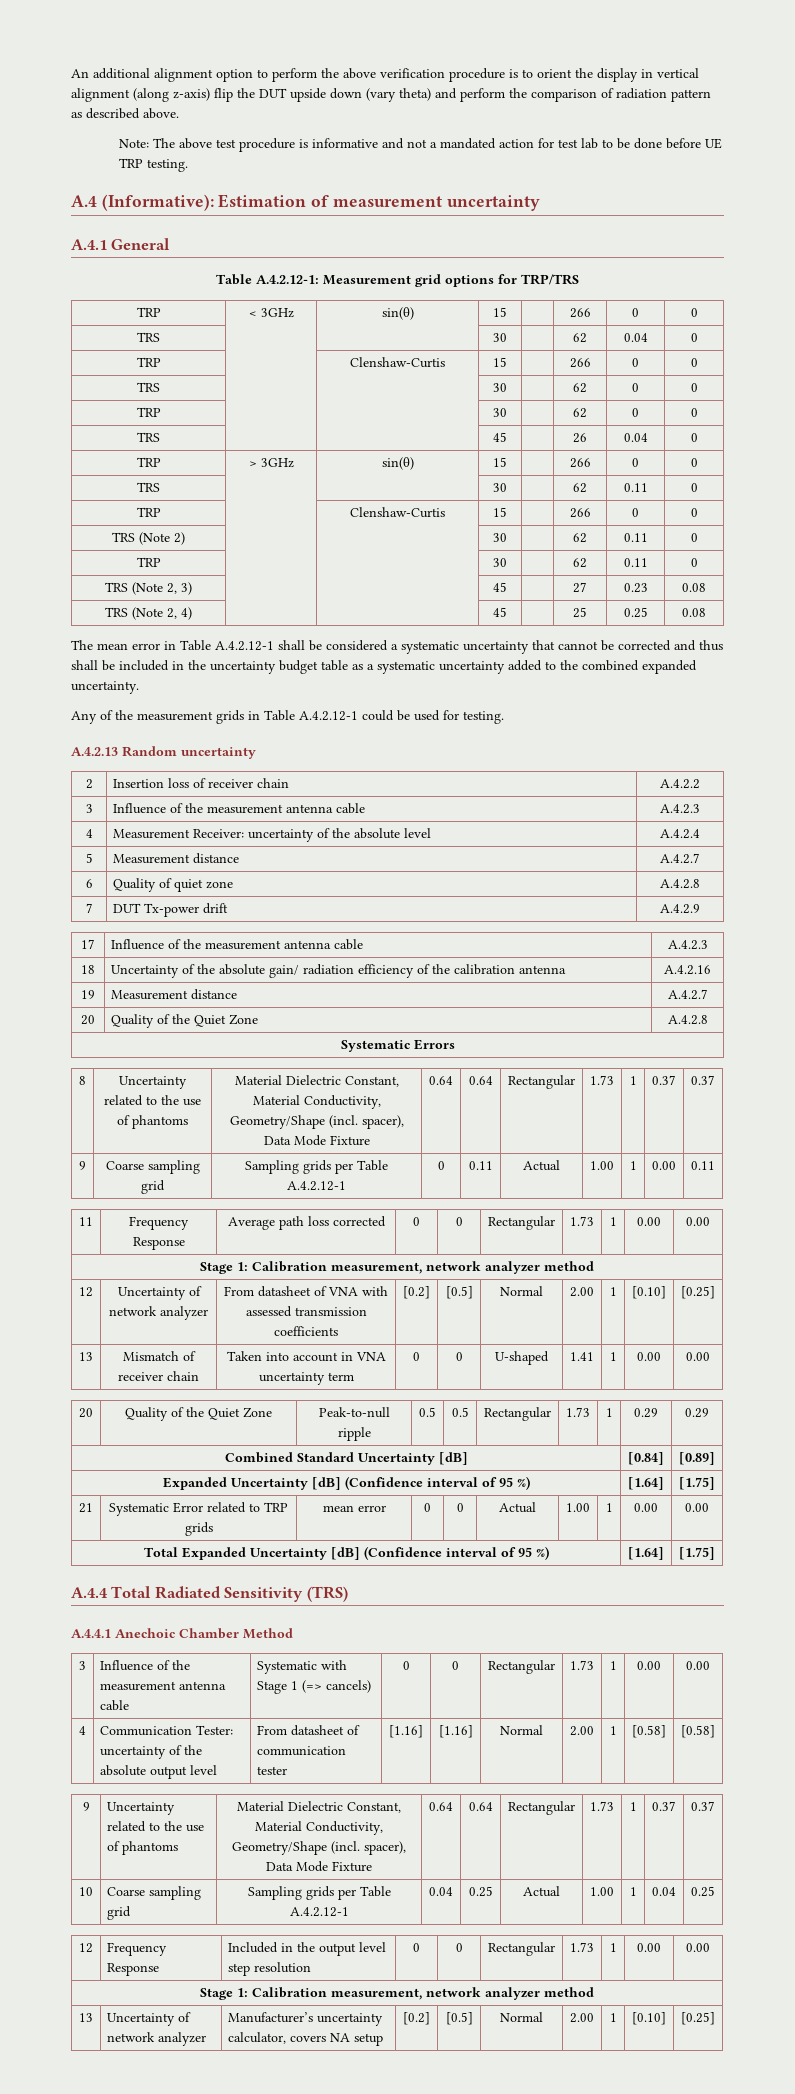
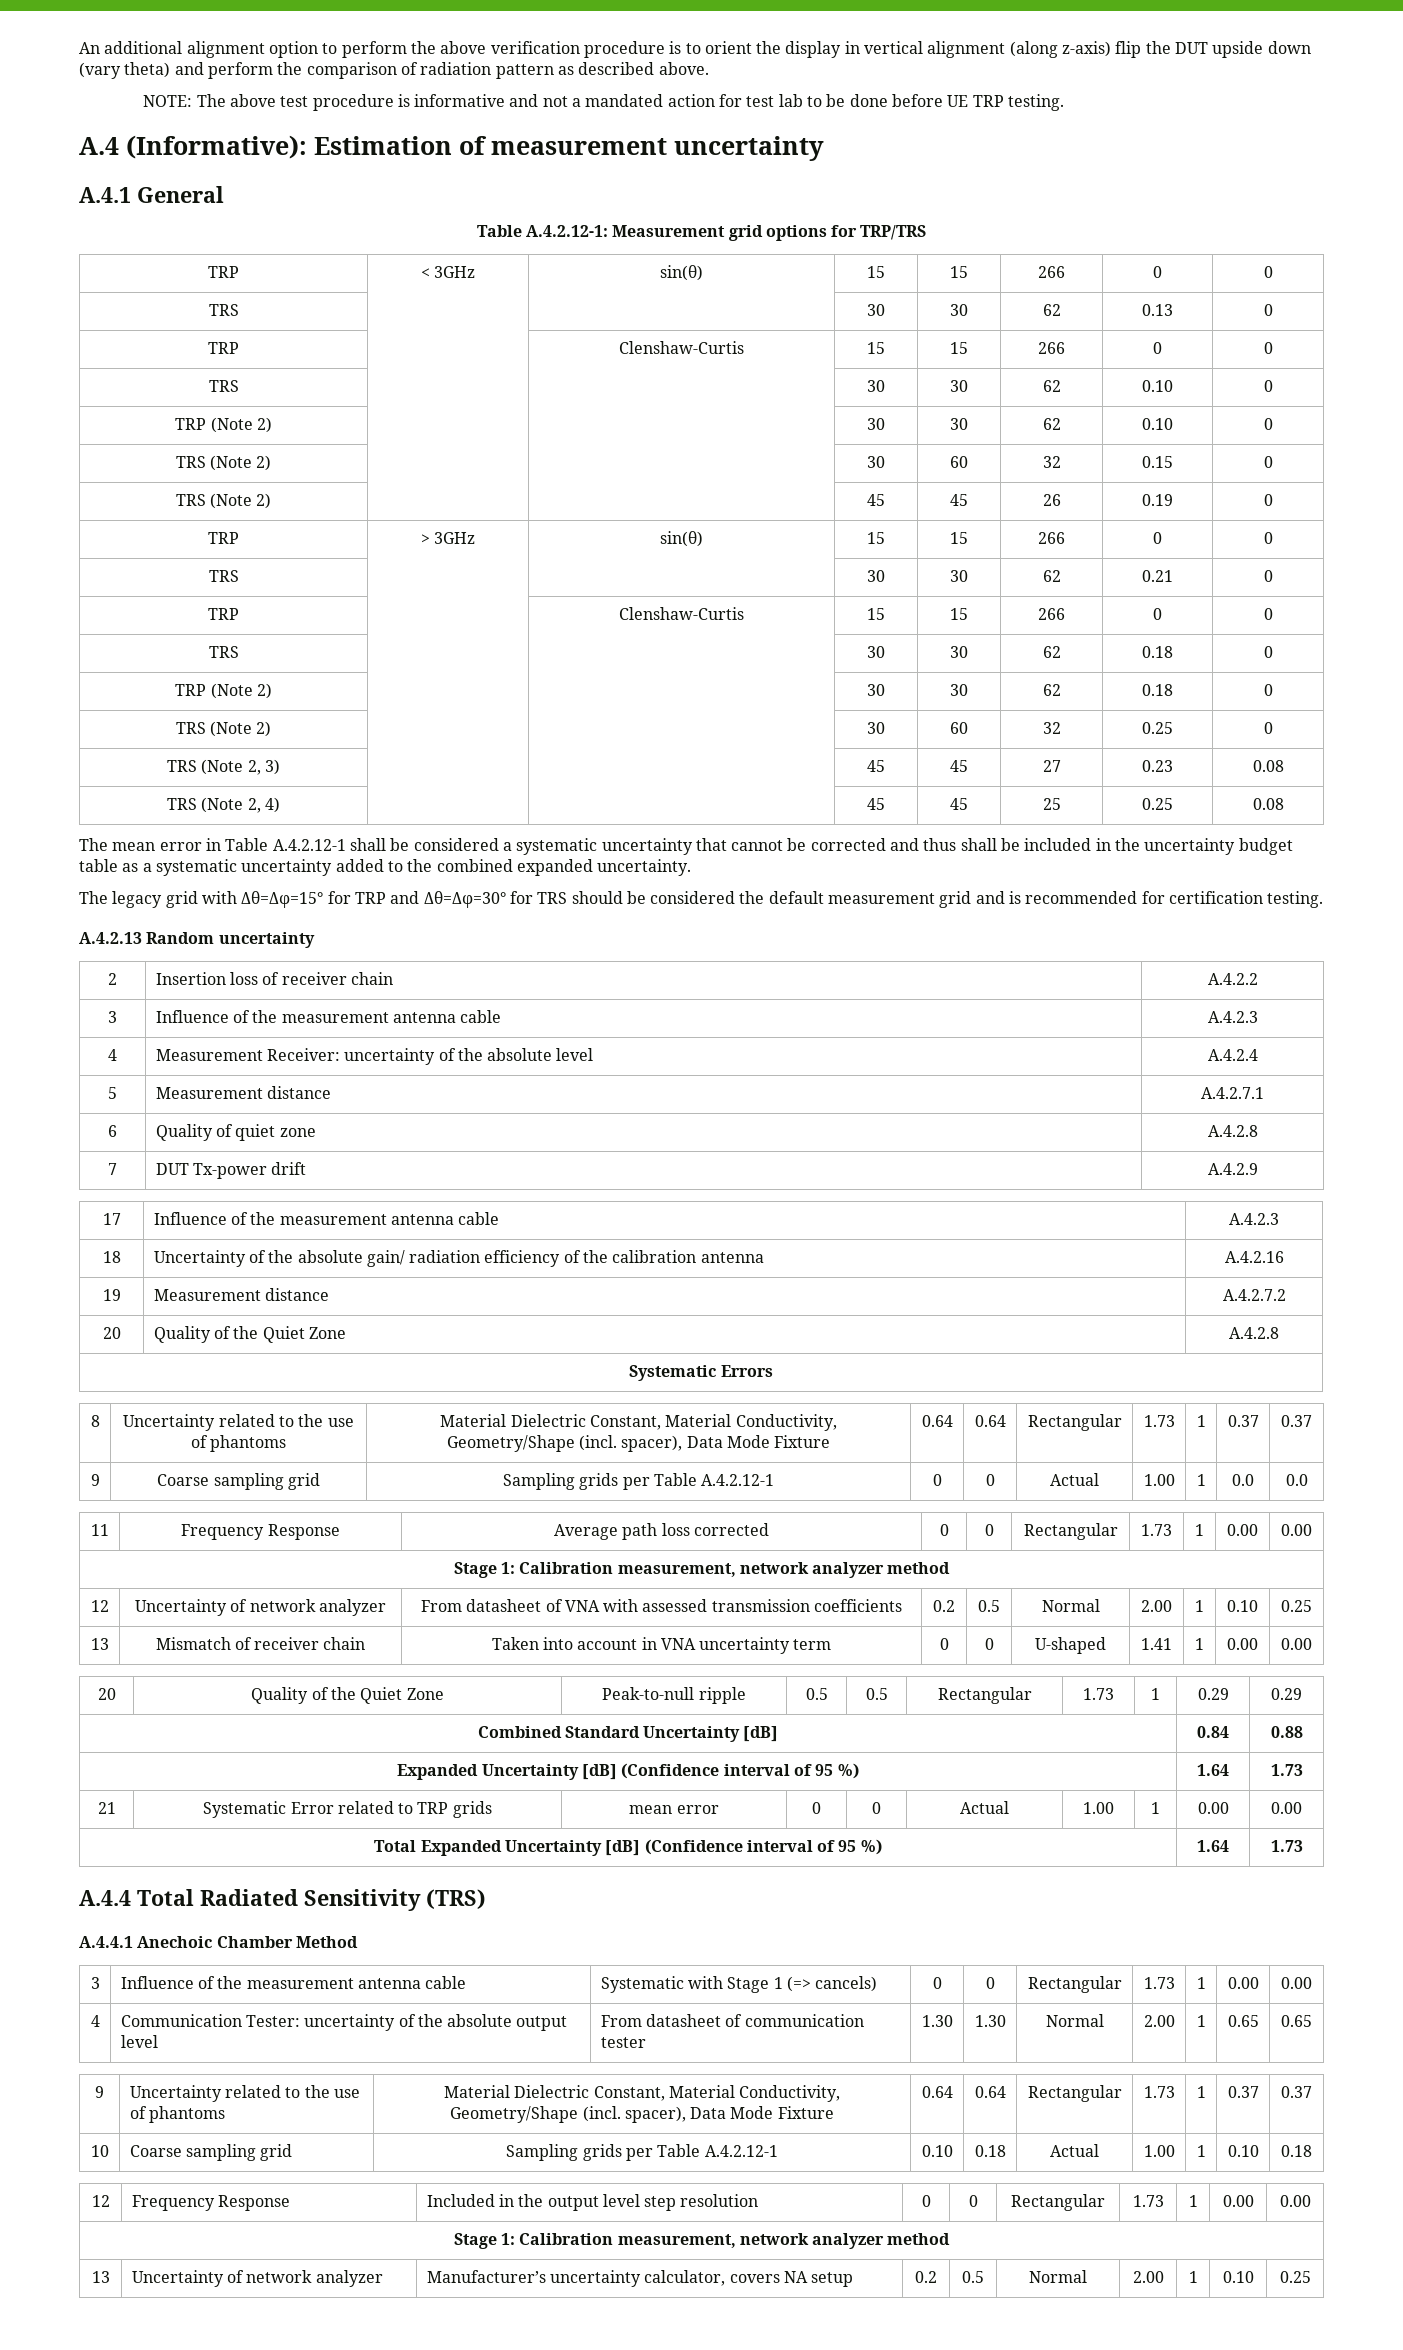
[118,139,149,148] Note: -> [143,95,193,107] NOTE:
[569,308,591,318] [632,308,639,317] [690,308,698,317] [137,332,160,342] [493,333,507,342] [573,333,587,343] [623,333,648,342] [690,333,698,342] [136,357,161,367] [350,357,445,368] [493,357,507,367] [569,358,591,368] [632,358,639,367] [690,358,698,367] [137,382,160,392] [493,383,507,392] [573,383,587,393] [632,383,639,392] [690,383,698,392] [136,407,161,417] [493,408,507,417] [573,408,587,418] [632,408,639,417] [690,408,698,417] [137,432,160,442] [493,432,507,442] | 266 | 0 | 0 // TRS | | | 30 | | 62 | 0.04 | 0 // TRP | | Clenshaw-Curtis | 15 | | 266 | 0 | 0 // TRS | | | 30 | | 62 | 0 | 0 // TRP | | | 30 | | 62 | 0 | 0 // TRS | | | 45 | -> [950,266,968,278] [1038,266,1065,278] [1153,266,1162,278] [1263,266,1273,278] [208,304,239,316] [867,304,885,316] [950,304,968,316] [1042,304,1061,316] [1142,304,1173,316] [1263,304,1273,316] [208,342,239,354] [619,341,744,354] [867,342,885,354] [950,342,968,354] [1038,342,1065,354] [1153,342,1162,354] [1263,342,1273,354] [208,380,239,392] [867,380,885,392] [950,380,968,392] [1042,380,1061,392] [1142,380,1173,392] [1263,380,1273,392] [175,417,272,433] [867,418,885,430] [950,418,968,430] [1042,418,1061,430] [1142,418,1173,430] [1263,418,1273,430] [175,455,272,471] [867,456,885,468] [950,456,968,468] [1042,456,1061,468] [1142,456,1173,468] [1263,456,1273,468] [175,493,272,509] [867,494,885,506] [950,494,968,506] 15 | 266 | 0 | 0 // TRS | | | 30 | 30 | 62 | 0.13 | 0 // TRP | | Clenshaw-Curtis | 15 | 15 | 266 | 0 | 0 // TRS | | | 30 | 30 | 62 | 0.10 | 0 // TRP (Note 2) | | | 30 | 30 | 62 | 0.10 | 0 // TRS (Note 2) | | | 30 | 60 | 32 | 0.15 | 0 // TRS (Note 2) | | | 45 | 45
[623,433,648,442] 0.04 -> [1142,494,1173,506] 0.19
[569,458,591,468] [632,458,639,467] [690,458,698,467] [137,482,160,492] [493,483,507,492] [573,483,587,493] [623,483,648,492] [690,483,698,492] [136,507,161,517] [350,507,445,518] [493,507,507,517] [569,508,591,518] [632,508,639,517] [690,508,698,517] [112,532,185,545] [493,533,507,542] [573,533,587,543] [623,533,648,542] [690,533,698,542] [136,557,161,567] [493,558,507,567] [573,558,587,568] [623,558,648,567] | 266 | 0 | 0 // TRS | | | 30 | | 62 | 0.11 | 0 // TRP | | Clenshaw-Curtis | 15 | | 266 | 0 | 0 // TRS (Note 2) | | | 30 | | 62 | 0.11 | 0 // TRP | | | 30 | | 62 | 0.11 -> [950,532,968,544] [1038,532,1065,544] [1153,532,1162,544] [1263,532,1273,544] [208,570,239,582] [867,570,885,582] [950,570,968,582] [1042,570,1061,582] [1142,570,1173,582] [1263,570,1273,582] [208,608,239,620] [619,607,744,620] [867,608,885,620] [950,608,968,620] [1038,608,1065,620] [1153,608,1162,620] [1263,608,1273,620] [208,646,239,658] [867,646,885,658] [950,646,968,658] [1042,646,1061,658] [1142,646,1173,658] [1263,646,1273,658] [175,683,272,699] [867,684,885,696] [950,684,968,696] [1042,684,1061,696] [1142,684,1173,696] [1263,684,1273,696] [175,721,272,737] [867,722,885,734] [950,722,968,734] [1042,722,1061,734] [1142,722,1173,734] 15 | 266 | 0 | 0 // TRS | | | 30 | 30 | 62 | 0.21 | 0 // TRP | | Clenshaw-Curtis | 15 | 15 | 266 | 0 | 0 // TRS | | | 30 | 30 | 62 | 0.18 | 0 // TRP (Note 2) | | | 30 | 30 | 62 | 0.18 | 0 // TRS (Note 2) | | | 30 | 60 | 32 | 0.25
(507, 587) none -> [950,760,968,772] 45
(507, 612) none -> [950,798,968,810] 45
[71,710,459,724] Any of the measurement grids in Table A.4.2.12-1 could be used for -> [79,891,1264,908] The legacy grid with Δθ=Δφ=15° for TRP and Δθ=Δφ=30° for TRS should be considered the default measurement grid and is recommended for certification
[660,853,700,864] A.4.2.7 -> [1201,1087,1264,1099] A.4.2.7.1
[667,989,708,1000] A.4.2.7 -> [1222,1289,1286,1301] A.4.2.7.2
[468,1161,493,1170] [523,1160,560,1171] [590,1161,614,1170] [629,1161,637,1170] [652,1161,676,1170] [691,1161,715,1170] 0.11 | Actual | 1.00 | 1 | 0.00 | 0.11 -> [985,1474,995,1486] [1050,1473,1099,1486] [1143,1474,1175,1486] [1196,1474,1206,1486] [1232,1474,1254,1486] [1285,1474,1308,1486] 0 | Actual | 1.00 | 1 | 0.0 | 0.0
[403,1286,430,1299] [445,1286,473,1299] [500,1286,543,1296] [570,1287,594,1297] [609,1287,617,1296] [632,1286,666,1299] [681,1286,715,1299] [0.2] | [0.5] | Normal | 2.00 | 1 | [0.10] | [0.25] -> [933,1600,955,1612] [978,1600,1000,1612] [1041,1599,1100,1612] [1141,1600,1172,1612] [1195,1600,1204,1612] [1227,1600,1258,1612] [1281,1600,1312,1612] 0.2 | 0.5 | Normal | 2.00 | 1 | 0.10 | 0.25
[628,1452,664,1465] [679,1452,715,1465] [162,1476,530,1490] [628,1477,664,1490] [679,1477,715,1490] [0.84] | [0.89] // Expanded Uncertainty [dB] (Confidence interval of 95 %) | [1.64] | [1.75] -> [1197,1726,1229,1738] [1270,1726,1303,1738] [397,1763,859,1780] [1197,1764,1229,1776] [1270,1764,1303,1776] 0.84 | 0.88 // Expanded Uncertainty [dB] (Confidence interval of 95 %) | 1.64 | 1.73
[628,1547,664,1560] [679,1547,715,1560] [1.64] | [1.75] -> [1197,1840,1229,1852] [1270,1840,1303,1852] 1.64 | 1.73
[389,1725,423,1738] [438,1725,473,1738] [500,1725,543,1735] [570,1726,594,1736] [609,1726,617,1735] [632,1725,666,1738] [681,1725,715,1738] [1.16] | [1.16] | Normal | 2.00 | 1 | [0.58] | [0.58] -> [921,2015,953,2027] [974,2015,1006,2027] [1045,2014,1104,2027] [1143,2015,1175,2027] [1196,2015,1206,2027] [1227,2015,1259,2027] [1281,2015,1312,2027] 1.30 | 1.30 | Normal | 2.00 | 1 | 0.65 | 0.65
[429,1887,453,1896] [468,1886,493,1897] [523,1886,560,1897] [590,1887,614,1896] [629,1887,637,1896] [652,1887,676,1896] [691,1886,715,1897] 0.04 | 0.25 | Actual | 1.00 | 1 | 0.04 | 0.25 -> [921,2145,953,2157] [974,2145,1006,2157] [1050,2144,1099,2157] [1143,2145,1175,2157] [1196,2145,1206,2157] [1227,2145,1259,2157] [1281,2145,1312,2157] 0.10 | 0.18 | Actual | 1.00 | 1 | 0.10 | 0.18
[403,2012,430,2025] [445,2012,473,2025] [500,2012,543,2022] [570,2013,594,2023] [609,2013,617,2022] [632,2012,666,2025] [681,2012,715,2025] [0.2] | [0.5] | Normal | 2.00 | 1 | [0.10] | [0.25] -> [915,2271,937,2283] [962,2271,984,2283] [1029,2270,1087,2283] [1132,2271,1164,2283] [1188,2271,1198,2283] [1222,2271,1254,2283] [1279,2271,1311,2283] 0.2 | 0.5 | Normal | 2.00 | 1 | 0.10 | 0.25

